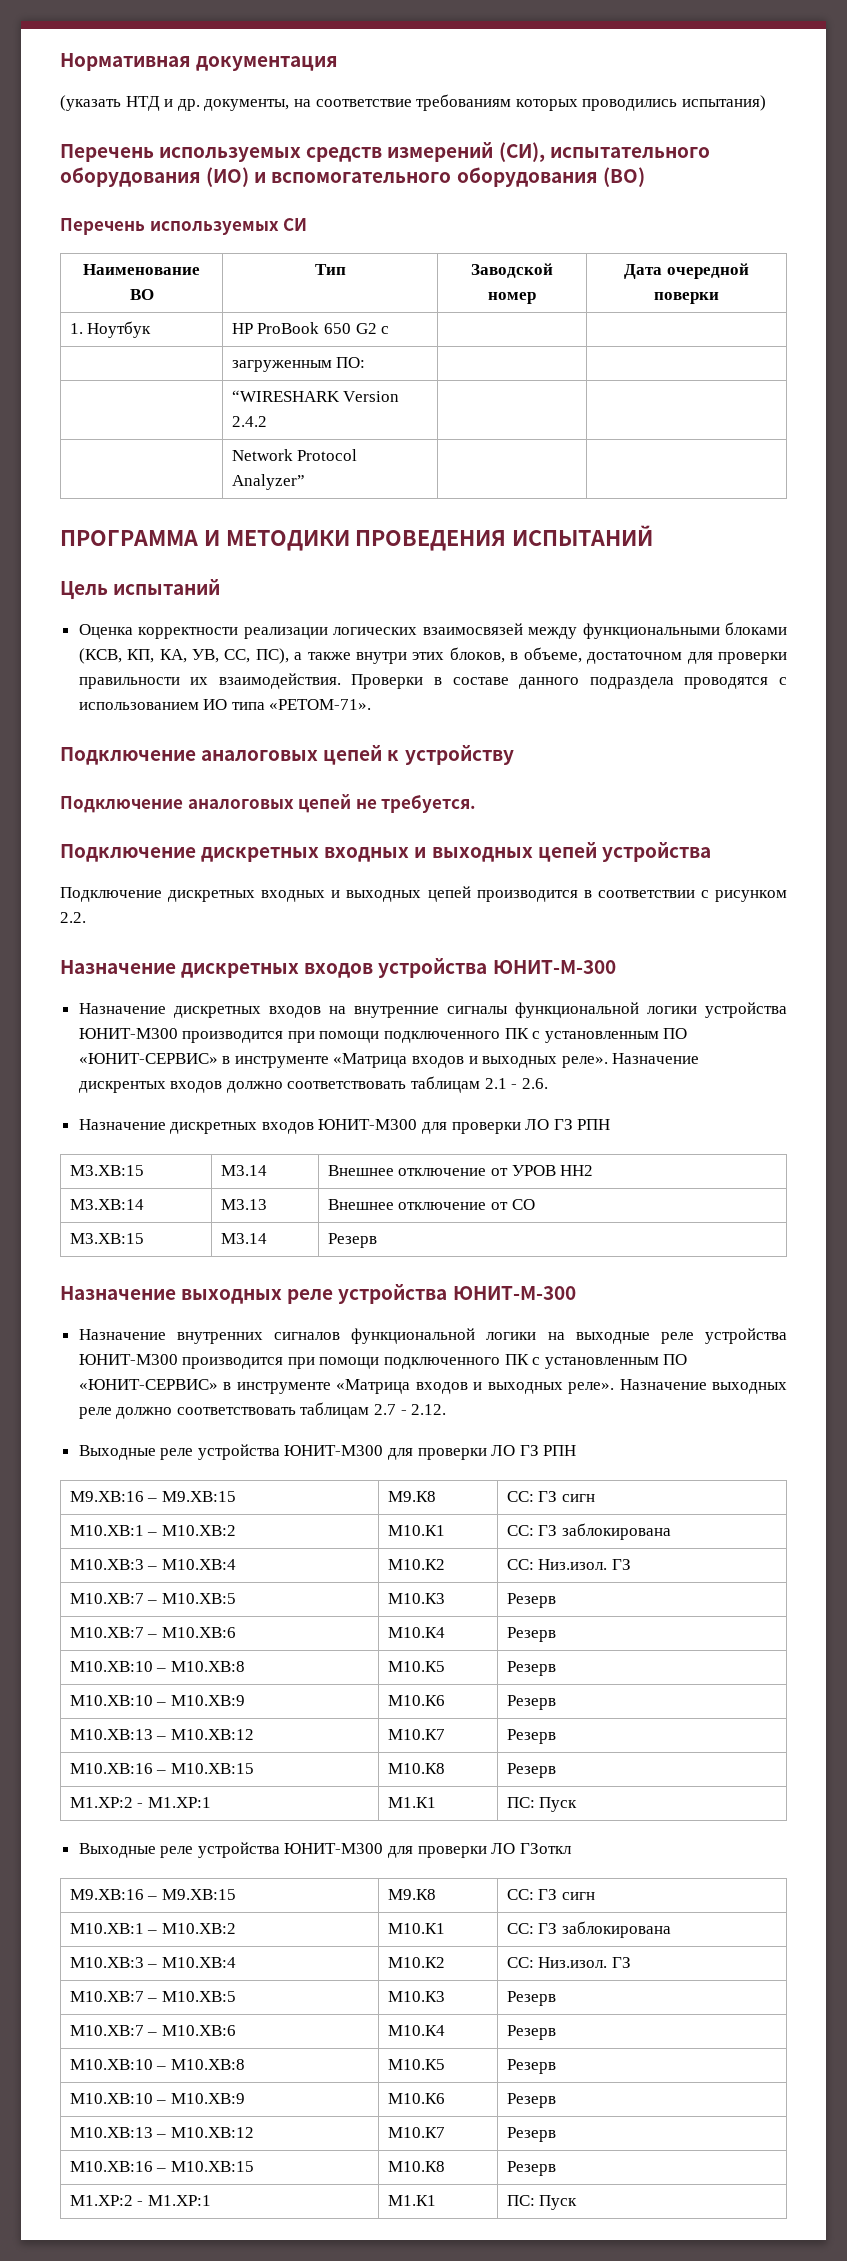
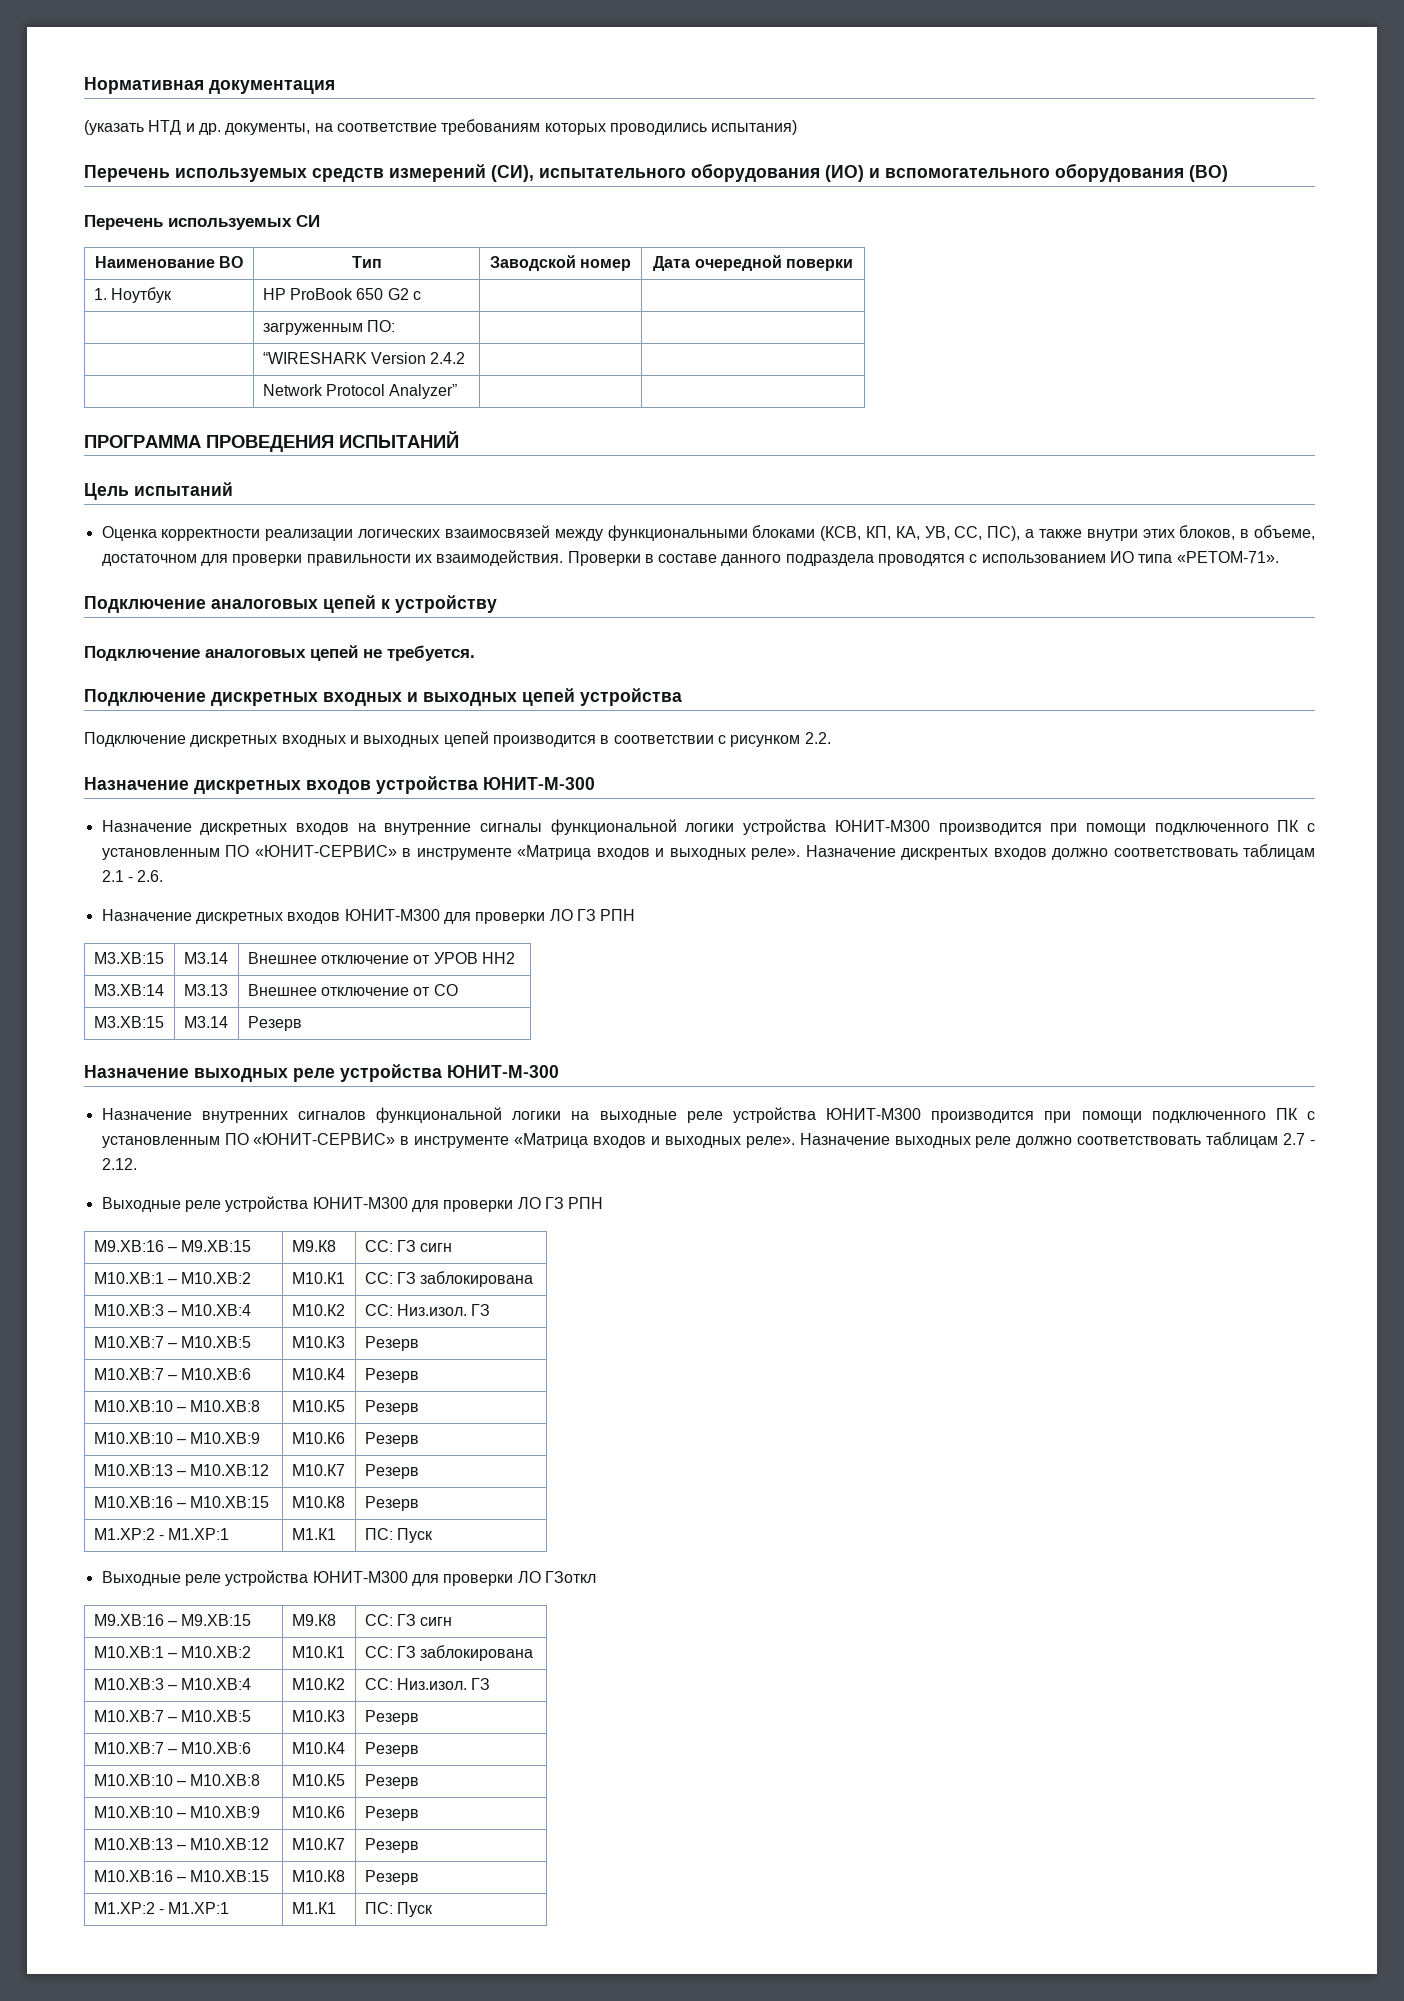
[203,530,350,551] И МЕТОДИКИ -> (201, 441) none

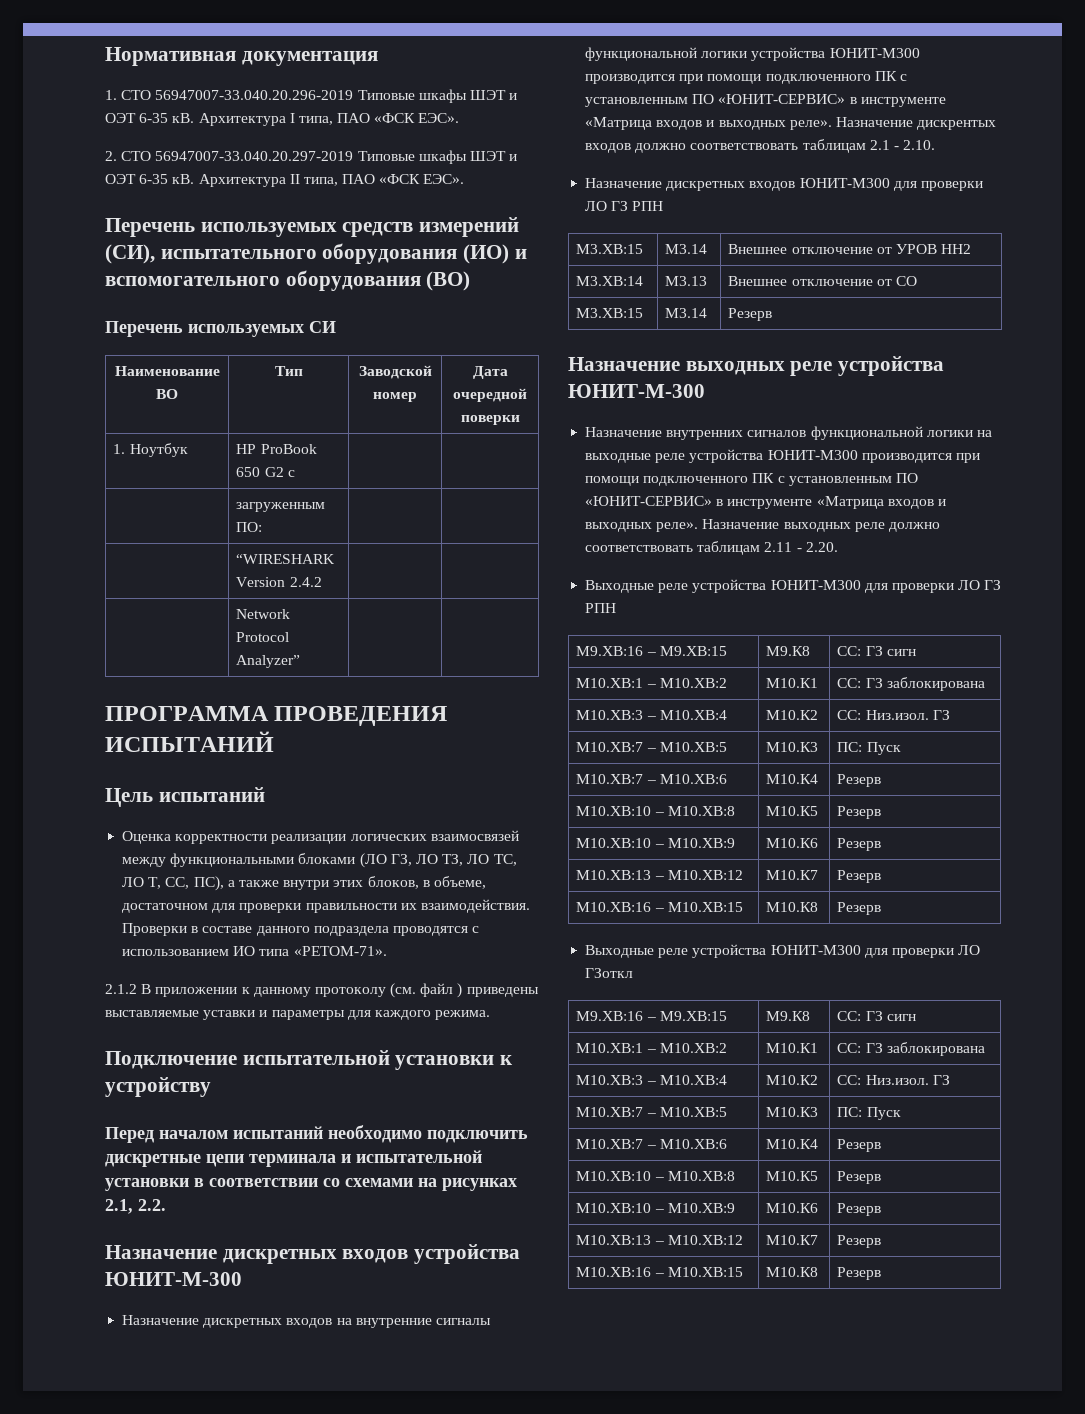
[84,119,798,135] (указать НТД и др. документы, на соответствие требованиям которых проводились испытания) -> [105,89,518,103] [105,113,460,126] [105,150,518,164] [105,174,465,187] 1. СТО 56947007-33.040.20.296-2019 Типовые шкафы ШЭТ и ОЭТ 6-35 кВ. Архитектура I типа, ПАО «ФСК ЕЭС». // 2. СТО 56947007-33.040.20.297-2019 Типовые шкафы ШЭТ и ОЭТ 6-35 кВ. Архитектура II типа, ПАО «ФСК ЕЭС».
[820,526,950,541] (КСВ, КП, КА, УВ, -> [359,853,517,868] [122,877,162,889] (ЛО ГЗ, ЛО ТЗ, ЛО ТС, ЛО Т,
[84,595,376,613] // Подключение аналоговых цепей -> [105,983,539,998] [105,1010,491,1020] [105,1050,495,1070] // 2.1.2 В приложении к данному протоколу (см. файл ) приведены выставляемые уставки и параметры для каждого режима. // Подключение испытательной установки
[84,645,475,661] [84,688,682,706] [84,731,801,747] Подключение аналоговых цепей не требуется. // Подключение дискретных входных и выходных цепей устройства // Подключение дискретных входных и выходных цепей производится в соответствии с рисунком -> [105,1125,528,1143] [105,1150,482,1167] [105,1178,517,1191] [105,1199,133,1214] Перед началом испытаний необходимо подключить дискретные цепи терминала и испытательной установки в соответствии со схемами на рисунках 2.1,
[137,870,164,882] 2.6. -> [903,140,936,150] 2.10.
[1283,1133,1315,1145] [101,1158,137,1170] 2.7 - 2.12. -> [764,542,838,552] 2.11 - 2.20.
[364,1336,419,1351] Резерв -> [837,742,901,755] ПС: Пуск
[93,1528,230,1540] [291,1528,336,1540] [364,1528,433,1543] // М1.XP:2 - М1.XP:1 | М1.К1 | ПС: Пуск -> (882, 908) none
[364,1710,419,1725] Резерв -> [837,1107,901,1120] ПС: Пуск
[93,1902,230,1914] [291,1902,336,1914] [364,1902,433,1917] // М1.XP:2 - М1.XP:1 | М1.К1 | ПС: Пуск -> (882, 1273) none

